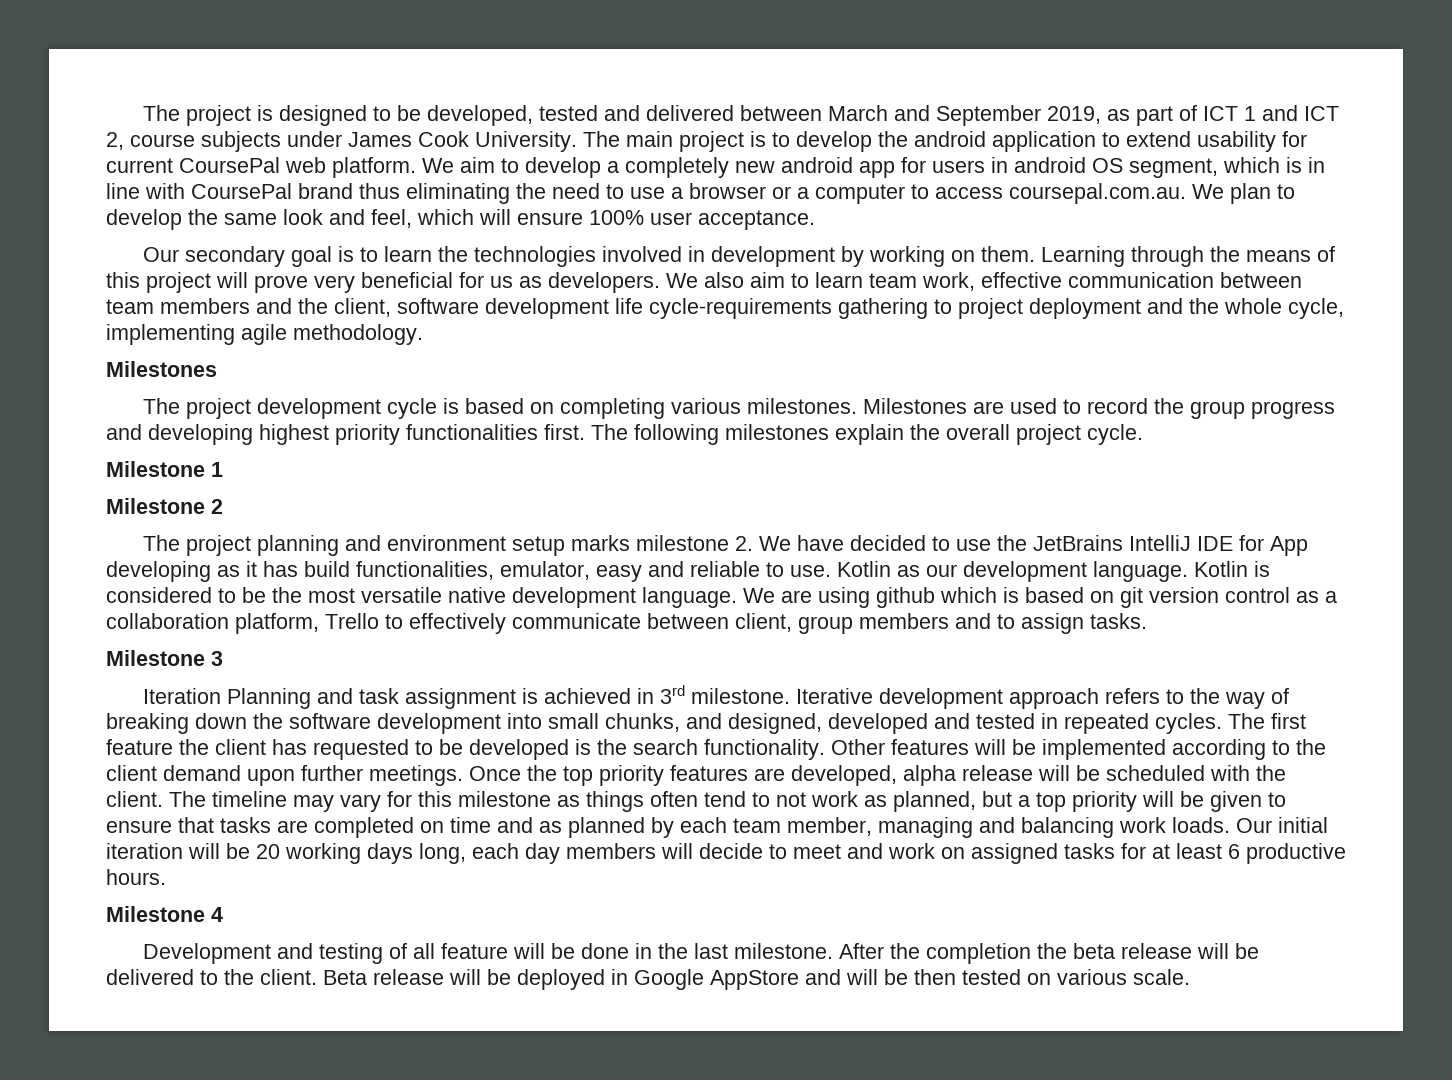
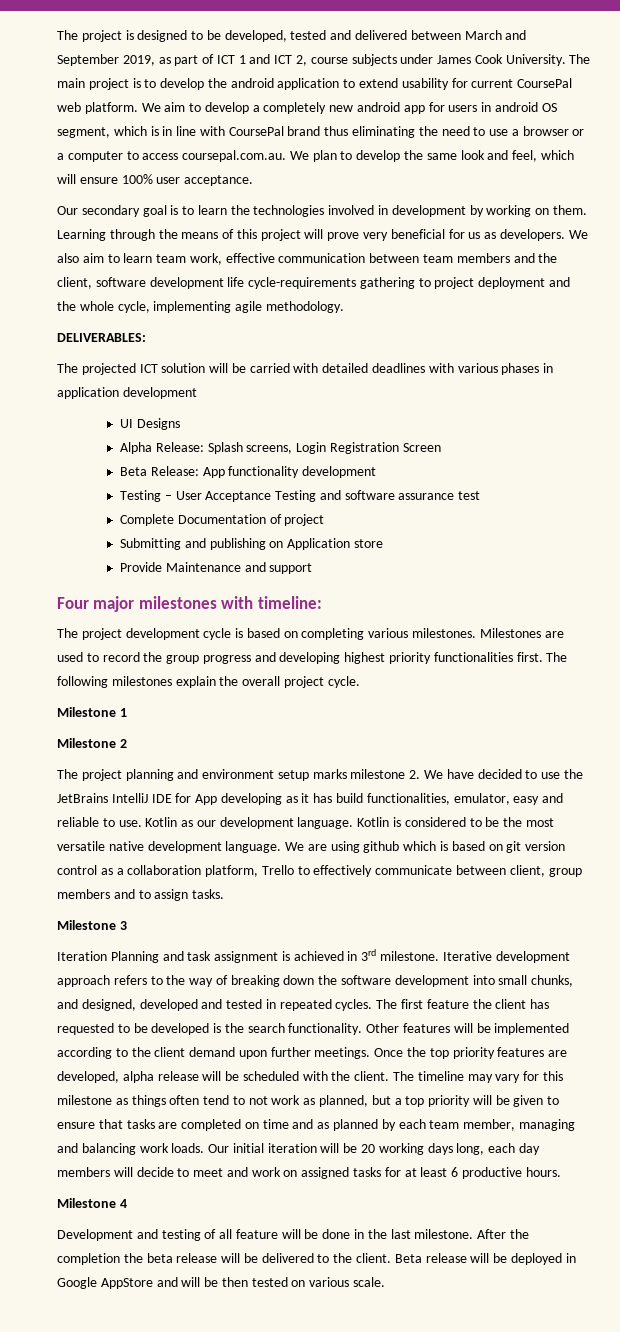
[106,361,217,377] Milestones -> [57,333,146,342] [57,363,554,375] [57,387,197,399] [120,418,180,430] [120,442,441,454] [120,466,377,478] [120,490,481,502] [120,514,325,526] [120,538,383,550] [120,562,313,574] [57,596,322,612] DELIVERABLES: // The projected ICT solution will be carried with detailed deadlines with various phases in application development // UI Designs // Alpha Release: Splash screens, Login Registration Screen // Beta Release: App functionality development // Testing – User Acceptance Testing and software assurance test // Complete Documentation of project // Submitting and publishing on Application store // Provide Maintenance and support // Four major milestones with timeline:

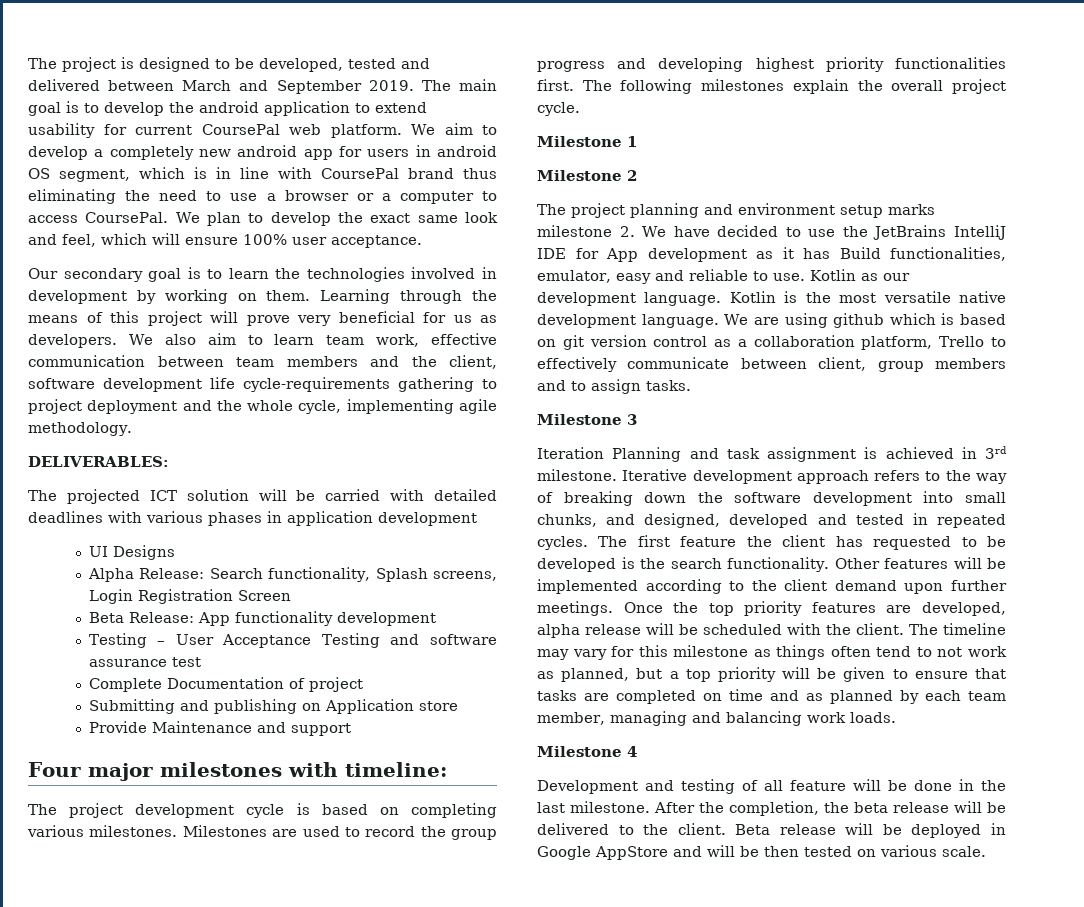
[122,54,566,66] 2019, as part of ICT 1 and ICT 2, course subjects under James Cook University. -> [368,80,414,91] 2019.
[88,78,129,90] project -> [28,102,61,116] goal
[182,150,287,162] coursepal.com.au. -> [85,212,169,223] CoursePal.
(424, 155) none -> [370,213,411,223] exact
(204, 447) none -> [209,567,371,582] Search functionality,
[220,793,282,805] developing -> [647,248,747,262] development
[336,793,364,803] build -> [839,247,881,259] Build
[404,817,500,827] considered to be -> (798, 297) none
[208,1143,540,1155] [57,1167,561,1179] Our initial iteration will be 20 working days long, each day members will decide to meet and work on assigned tasks for at least 6 productive hours. -> (896, 717) none
[57,1253,120,1265] completion -> [729,801,819,816] completion,

